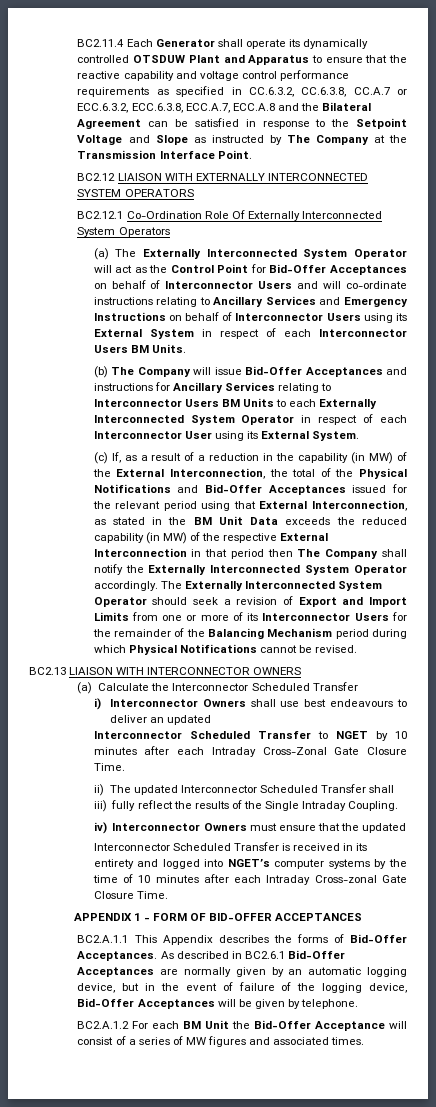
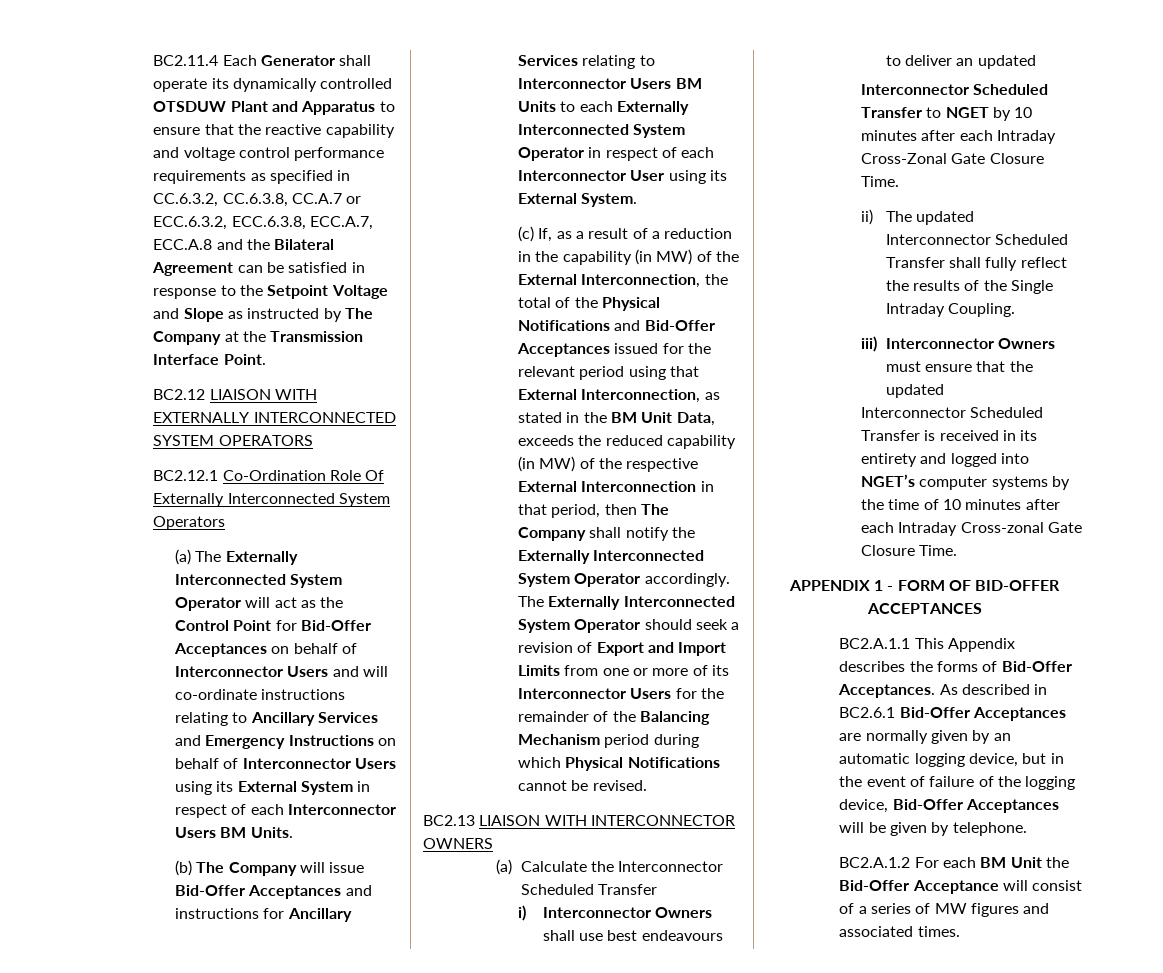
[250,517,279,525] Data -> [676,412,715,426] Data,
[230,549,264,559] period -> [551,504,601,518] period,
[93,800,107,812] // iii) -> (981, 262) none
[93,822,107,834] iv) -> [861,336,878,352] iii)

